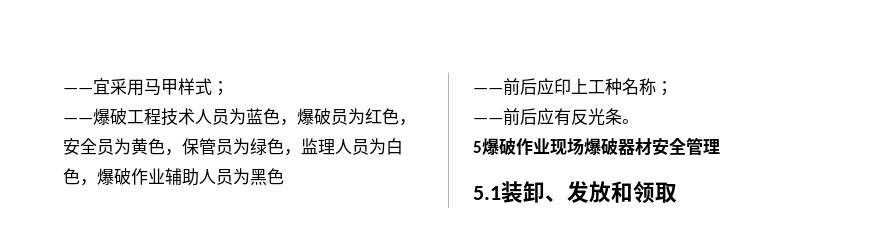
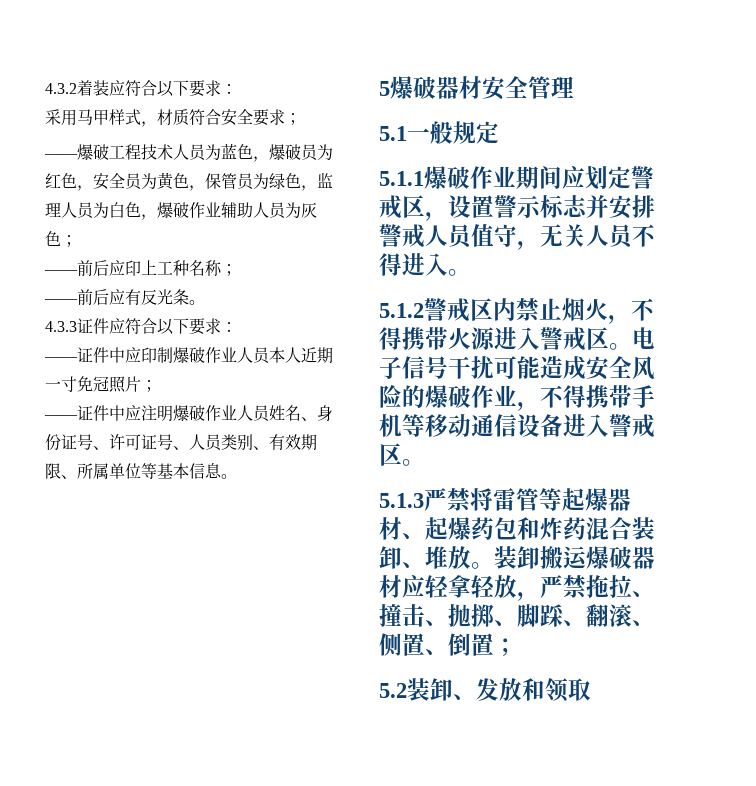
[63,78,212,96] ——宜采用马甲样式 -> [45,80,237,97] [45,109,285,127] 4.3.2着装应符合以下要求： // 采用马甲样式，材质符合安全要求
[250,168,284,185] 黑色 -> [301,202,317,218] [45,231,77,247] 灰色；
[473,138,584,155] 5爆破作业现场 -> [45,318,237,335] [44,347,333,364] [45,376,157,393] [44,405,333,422] [45,434,317,451] [45,463,237,479] [379,81,390,96] 4.3.3证件应符合以下要求： // ——证件中应印制爆破作业人员本人近期一寸免冠照片； // ——证件中应注明爆破作业人员姓名、身份证号、许可证号、人员类别、有效期限、所属单位等基本信息。 // 5
(501, 193) none -> [407,121,499,144] [379,166,654,190] [379,195,655,221] [379,224,656,250] [379,253,471,276] [379,298,655,324] [379,327,655,351] [379,356,655,380] [379,385,655,411] [379,414,655,438] [379,443,425,466] [379,488,631,512] [379,517,655,540] [379,546,655,569] [379,575,655,601] [379,604,655,627] [379,633,517,656] [379,683,407,698] 一般规定 // 5.1.1爆破作业期间应划定警戒区，设置警示标志并安排警戒人员值守，无关人员不得进入。 // 5.1.2警戒区内禁止烟火，不得携带火源进入警戒区。电子信号干扰可能造成安全风险的爆破作业，不得携带手机等移动通信设备进入警戒区。 // 5.1.3严禁将雷管等起爆器材、起爆药包和炸药混合装卸、堆放。装卸搬运爆破器材应轻拿轻放，严禁拖拉、撞击、抛掷、脚踩、翻滚、侧置、倒置； // 5.2

